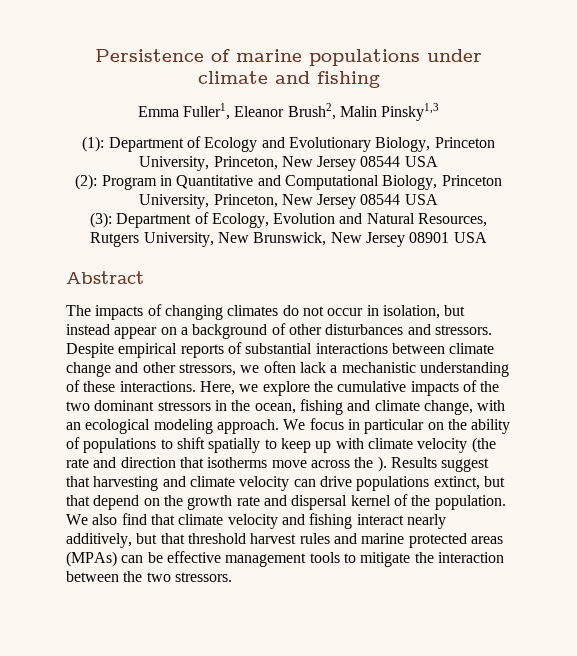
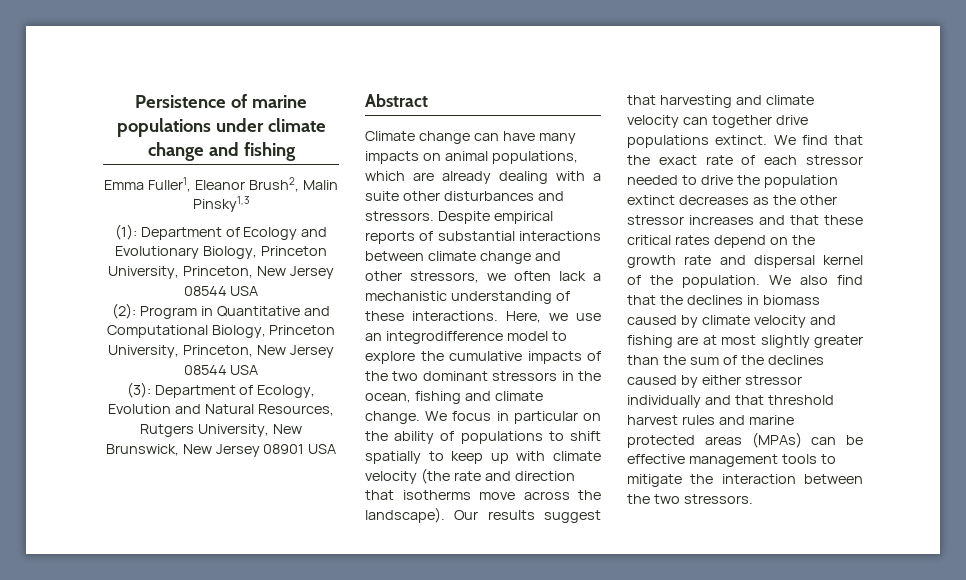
(268, 77) none -> [147,142,204,161] change
[66,304,466,320] [66,323,286,339] The impacts of changing climates do not occur in isolation, but instead appear on a background of -> [365,131,576,144] [365,151,578,164] [365,171,601,184] [365,191,399,201] Climate change can have many impacts on animal populations, which are already dealing with a suite
(259, 388) none -> [576,313,601,321] [365,331,567,344] use an integrodifference model to
[423,400,506,415] [66,419,279,434] change, with an ecological modeling approach. -> [365,411,420,424] change.
[377,456,437,472] ). Results -> [365,507,535,523] landscape). Our results
(316, 483) none -> [711,115,772,128] together
[433,476,505,490] [66,495,90,506] extinct, but that -> [715,135,863,145] [627,155,863,165] [627,175,838,188] [627,195,837,205] [627,215,863,225] [627,235,710,245] extinct. We find that the exact rate of each stressor needed to drive the population extinct decreases as the other stressor increases and that these critical rates
[178,513,446,529] [66,533,158,548] climate velocity and fishing interact nearly additively, but -> [659,295,820,305] [627,315,836,328] [627,335,863,348] [627,355,824,365] [627,375,802,388] [627,395,731,408] the declines in biomass caused by climate velocity and fishing are at most slightly greater than the sum of the declines caused by either stressor individually and

